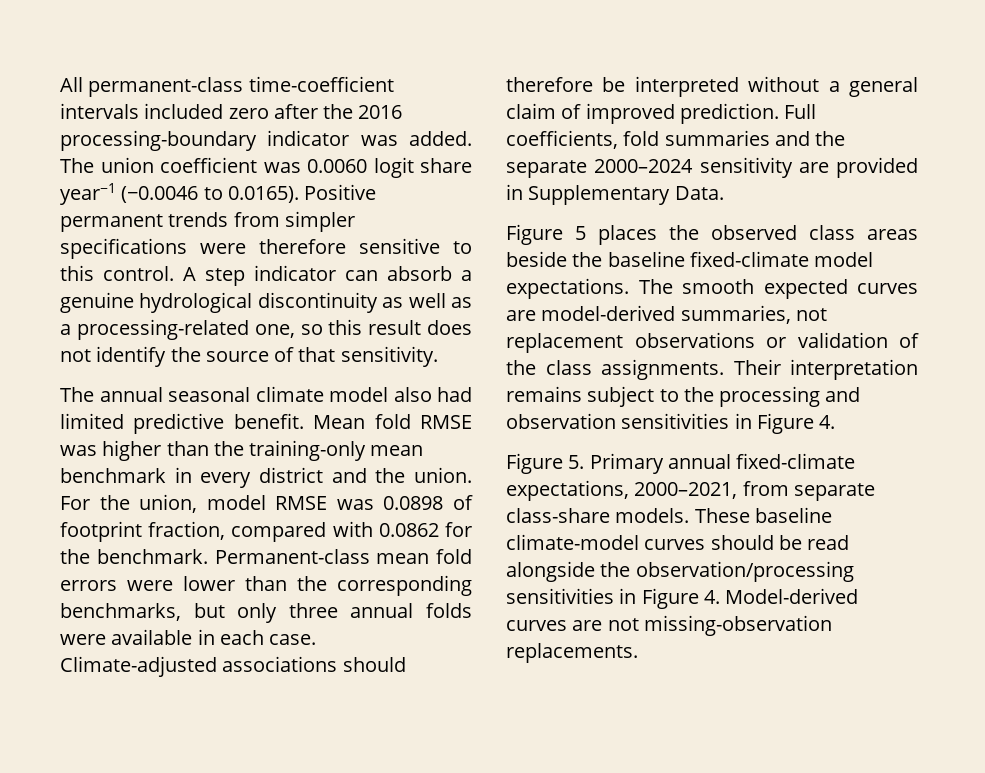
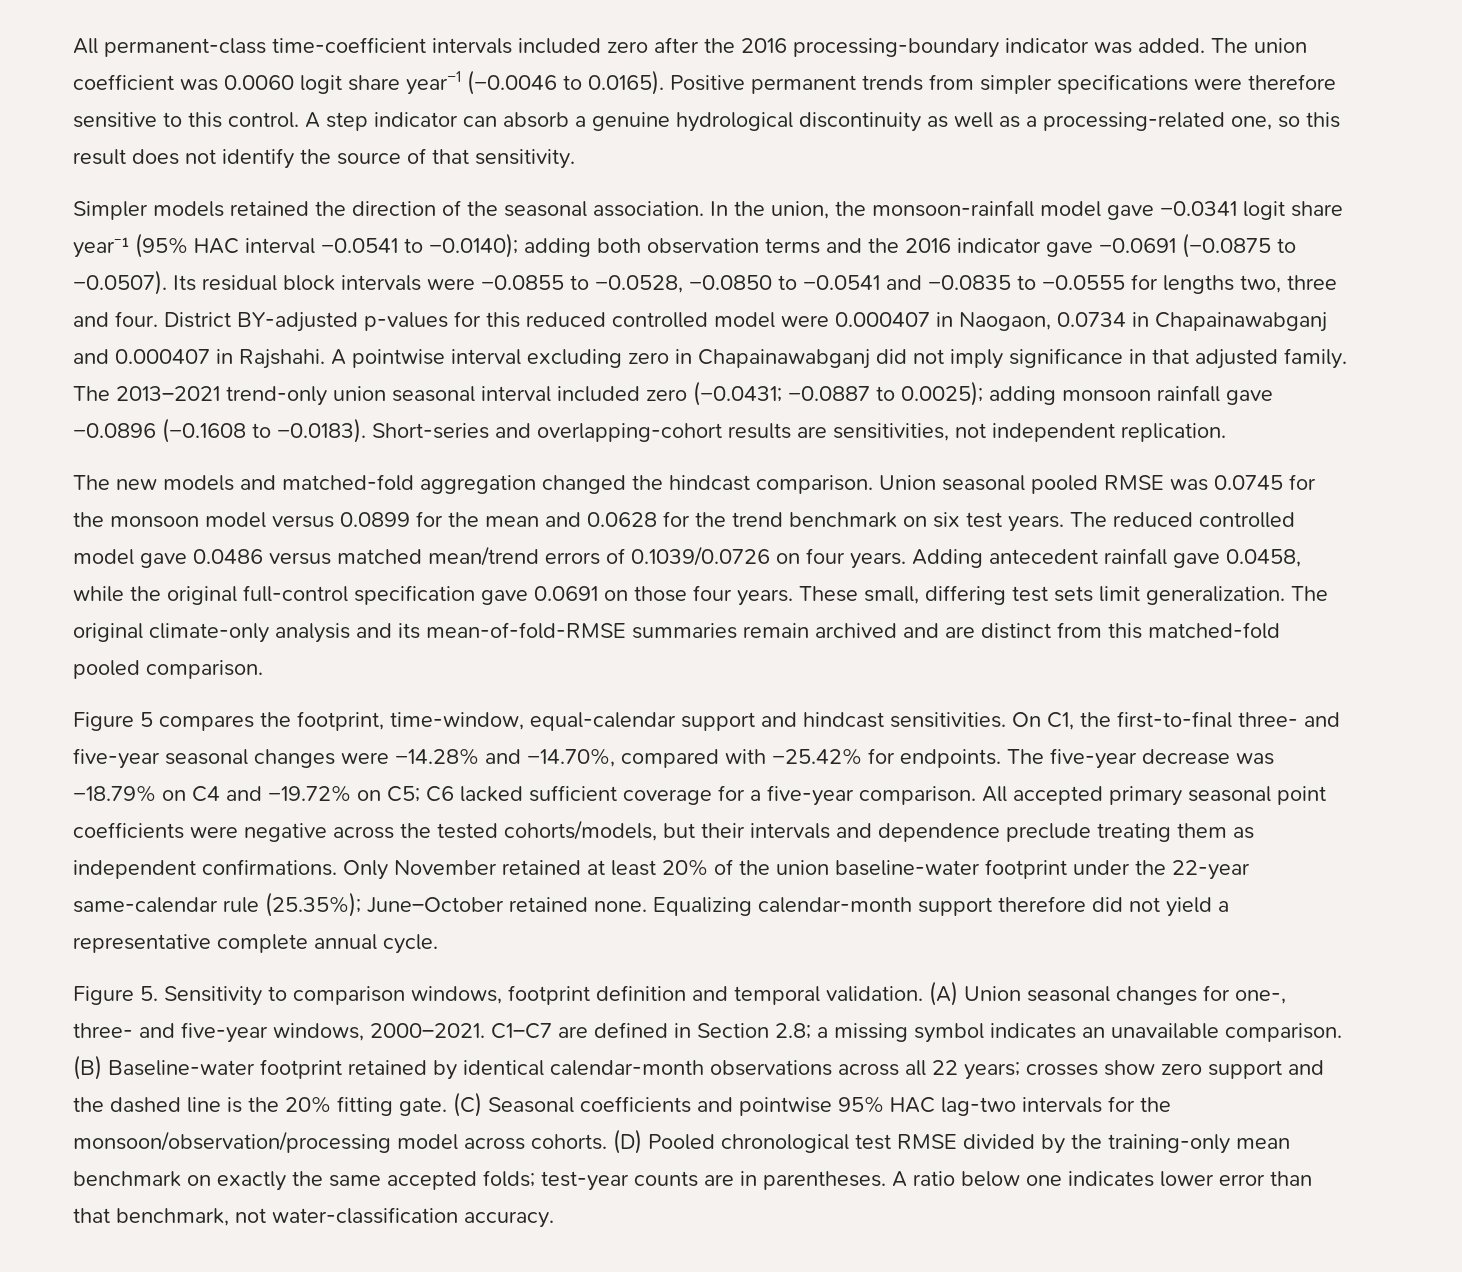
[60,386,472,402] [60,413,472,434] [60,440,424,461] [60,467,473,488] [60,494,473,513] [60,521,472,542] [60,549,472,564] [60,575,472,596] [60,603,472,623] [60,629,317,645] [60,656,406,677] [506,76,918,97] [506,103,817,124] [506,130,846,149] [506,157,918,178] [506,184,724,205] [506,224,918,245] [506,251,874,267] [506,278,918,299] [506,305,827,324] [506,332,919,353] [506,359,918,380] [506,386,861,407] [506,413,836,434] [506,453,856,474] [506,480,875,501] [506,507,832,523] [506,534,850,550] [506,561,854,582] [506,588,859,609] [506,615,832,636] [506,643,638,663] The annual seasonal climate model also had limited predictive benefit. Mean fold RMSE was higher than the training-only mean benchmark in every district and the union. For the union, model RMSE was 0.0898 of footprint fraction, compared with 0.0862 for the benchmark. Permanent-class mean fold errors were lower than the corresponding benchmarks, but only three annual folds were available in each case. Climate-adjusted associations should therefore be interpreted without a general claim of improved prediction. Full coefficients, fold summaries and the separate 2000–2024 sensitivity are provided in Supplementary Data. // Figure 5 places the observed class areas beside the baseline fixed-climate model expectations. The smooth expected curves are model-derived summaries, not replacement observations or validation of the class assignments. Their interpretation remains subject to the processing and observation sensitivities in Figure 4. // Figure 5. Primary annual fixed-climate expectations, 2000–2021, from separate class-share models. These baseline climate-model curves should be read alongside the observation/processing sensitivities in Figure 4. Model-derived curves are not missing-observation replacements. -> [73,200,1343,220] [73,233,1296,258] [73,270,1337,295] [73,311,1327,332] [73,348,1347,369] [73,381,1273,406] [73,418,1226,443] [73,474,1316,494] [73,511,1295,532] [73,546,1301,569] [73,585,1328,606] [73,622,1280,643] [73,660,263,679] [73,711,1340,731] [73,748,1274,769] [73,785,1326,806] [73,820,1254,842] [73,859,1250,880] [73,892,1229,917] [73,934,438,954] [73,981,1286,1006] [73,1022,1342,1043] [73,1055,1324,1080] [73,1092,1171,1117] [73,1129,1290,1154] [73,1170,1312,1191] [73,1207,554,1228] Simpler models retained the direction of the seasonal association. In the union, the monsoon-rainfall model gave −0.0341 logit share year⁻¹ (95% HAC interval −0.0541 to −0.0140); adding both observation terms and the 2016 indicator gave −0.0691 (−0.0875 to −0.0507). Its residual block intervals were −0.0855 to −0.0528, −0.0850 to −0.0541 and −0.0835 to −0.0555 for lengths two, three and four. District BY-adjusted p-values for this reduced controlled model were 0.000407 in Naogaon, 0.0734 in Chapainawabganj and 0.000407 in Rajshahi. A pointwise interval excluding zero in Chapainawabganj did not imply significance in that adjusted family. The 2013–2021 trend-only union seasonal interval included zero (−0.0431; −0.0887 to 0.0025); adding monsoon rainfall gave −0.0896 (−0.1608 to −0.0183). Short-series and overlapping-cohort results are sensitivities, not independent replication. // The new models and matched-fold aggregation changed the hindcast comparison. Union seasonal pooled RMSE was 0.0745 for the monsoon model versus 0.0899 for the mean and 0.0628 for the trend benchmark on six test years. The reduced controlled model gave 0.0486 versus matched mean/trend errors of 0.1039/0.0726 on four years. Adding antecedent rainfall gave 0.0458, while the original full-control specification gave 0.0691 on those four years. These small, differing test sets limit generalization. The original climate-only analysis and its mean-of-fold-RMSE summaries remain archived and are distinct from this matched-fold pooled comparison. // Figure 5 compares the footprint, time-window, equal-calendar support and hindcast sensitivities. On C1, the first-to-final three- and five-year seasonal changes were −14.28% and −14.70%, compared with −25.42% for endpoints. The five-year decrease was −18.79% on C4 and −19.72% on C5; C6 lacked sufficient coverage for a five-year comparison. All accepted primary seasonal point coefficients were negative across the tested cohorts/models, but their intervals and dependence preclude treating them as independent confirmations. Only November retained at least 20% of the union baseline-water footprint under the 22-year same-calendar rule (25.35%); June–October retained none. Equalizing calendar-month support therefore did not yield a representative complete annual cycle. // Figure 5. Sensitivity to comparison windows, footprint definition and temporal validation. (A) Union seasonal changes for one-, three- and five-year windows, 2000–2021. C1–C7 are defined in Section 2.8; a missing symbol indicates an unavailable comparison. (B) Baseline-water footprint retained by identical calendar-month observations across all 22 years; crosses show zero support and the dashed line is the 20% fitting gate. (C) Seasonal coefficients and pointwise 95% HAC lag-two intervals for the monsoon/observation/processing model across cohorts. (D) Pooled chronological test RMSE divided by the training-only mean benchmark on exactly the same accepted folds; test-year counts are in parentheses. A ratio below one indicates lower error than that benchmark, not water-classification accuracy.

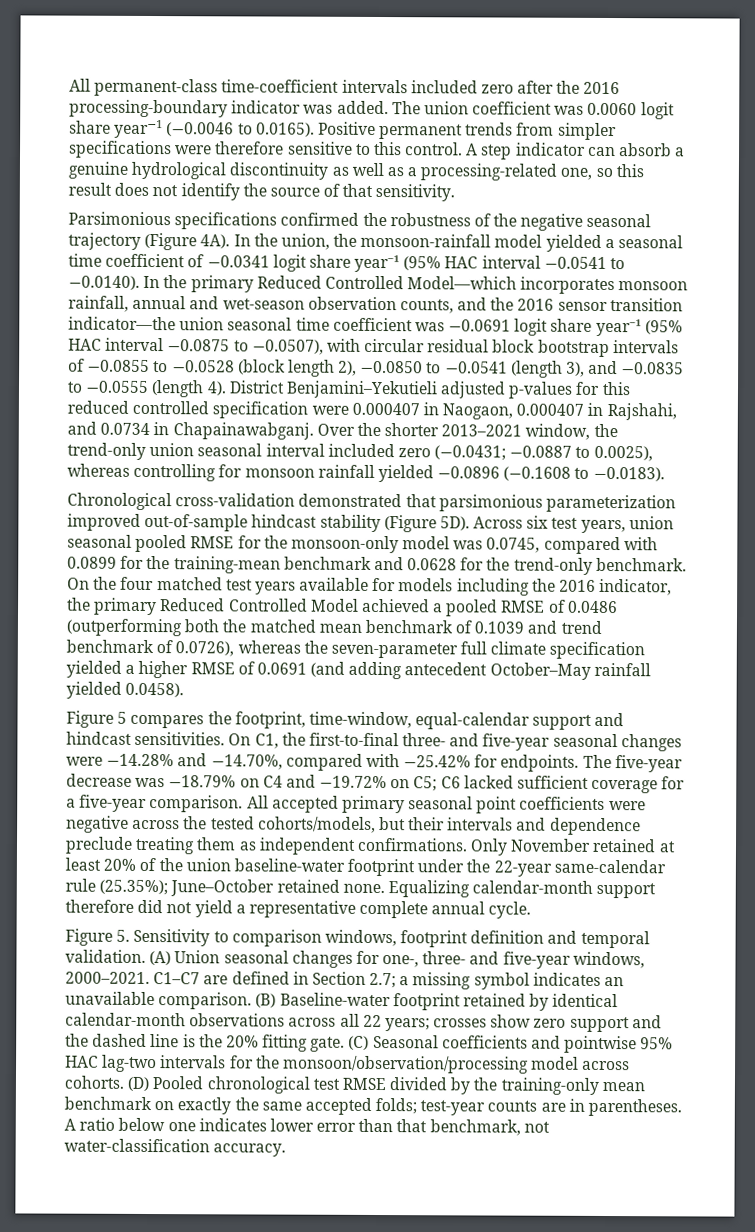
[73,200,704,220] Simpler models retained the direction of the seasonal association. -> [68,211,652,231] [68,232,231,251] Parsimonious specifications confirmed the robustness of the negative seasonal trajectory (Figure 4A).
[1107,205,1154,220] gave -> [545,234,684,252] [68,253,205,268] yielded a seasonal time coefficient of
[429,233,1296,258] [73,270,683,295] −0.0140); adding both observation terms and the 2016 indicator gave −0.0691 (−0.0875 to −0.0507). Its residual block intervals were −0.0855 to −0.0528, -> [68,275,689,295] [68,295,683,314] [68,316,683,337] [68,337,679,358] [68,358,358,377] −0.0140). In the primary Reduced Controlled Model—which incorporates monsoon rainfall, annual and wet-season observation counts, and the 2016 sensor transition indicator—the union seasonal time coefficient was −0.0691 logit share year⁻¹ (95% HAC interval −0.0875 to −0.0507), with circular residual block bootstrap intervals of −0.0855 to −0.0528 (block length 2),
(880, 282) none -> [510,360,586,378] (length 3),
[1131,274,1337,294] [73,311,358,332] for lengths two, three and four. District BY-adjusted -> [151,380,507,399] (length 4). District Benjamini–Yekutieli adjusted
[714,312,775,328] model -> [212,401,309,419] specification
[1057,312,1327,332] [73,348,1347,369] [73,386,220,401] 0.0734 in Chapainawabganj and 0.000407 in Rajshahi. A pointwise interval excluding zero in Chapainawabganj did not imply significance in that adjusted family. The 2013–2021 -> [516,402,677,421] [67,421,618,440] 0.000407 in Rajshahi, and 0.0734 in Chapainawabganj. Over the shorter 2013–2021 window, the
[901,381,1056,406] 0.0025); adding -> [593,445,653,462] [67,463,243,482] 0.0025), whereas controlling for
[1226,390,1273,405] gave -> [377,464,434,483] yielded
[372,423,1226,442] [73,474,1316,494] [73,512,334,528] Short-series and overlapping-cohort results are sensitivities, not independent replication. // The new models and matched-fold aggregation changed the hindcast comparison. Union seasonal pooled RMSE was 0.0745 for the monsoon model versus -> [67,492,676,513] [67,513,674,534] [67,534,658,555] // Chronological cross-validation demonstrated that parsimonious parameterization improved out-of-sample hindcast stability (Figure 5D). Across six test years, union seasonal pooled RMSE for the monsoon-only model was 0.0745, compared with
[485,516,539,527] mean -> [173,556,372,574] training-mean benchmark
[732,512,1295,532] [73,546,1301,569] [73,585,1328,606] [73,622,1280,643] [73,660,263,679] trend benchmark on six test years. The reduced controlled model gave 0.0486 versus matched mean/trend errors of 0.1039/0.0726 on four years. Adding antecedent rainfall gave 0.0458, while the original full-control specification gave 0.0691 on those four years. These small, differing test sets limit generalization. The original climate-only analysis and its mean-of-fold-RMSE summaries remain archived and are distinct from this matched-fold pooled comparison. -> [513,557,687,575] [67,576,673,596] [67,597,618,617] [66,618,602,637] [66,639,646,660] [66,660,651,680] [66,681,185,699] trend-only benchmark. On the four matched test years available for models including the 2016 indicator, the primary Reduced Controlled Model achieved a pooled RMSE of 0.0486 (outperforming both the matched mean benchmark of 0.1039 and trend benchmark of 0.0726), whereas the seven-parameter full climate specification yielded a higher RMSE of 0.0691 (and adding antecedent October–May rainfall yielded 0.0458).
[775,1023,811,1039] 2.8; -> [369,972,397,989] 2.7;

